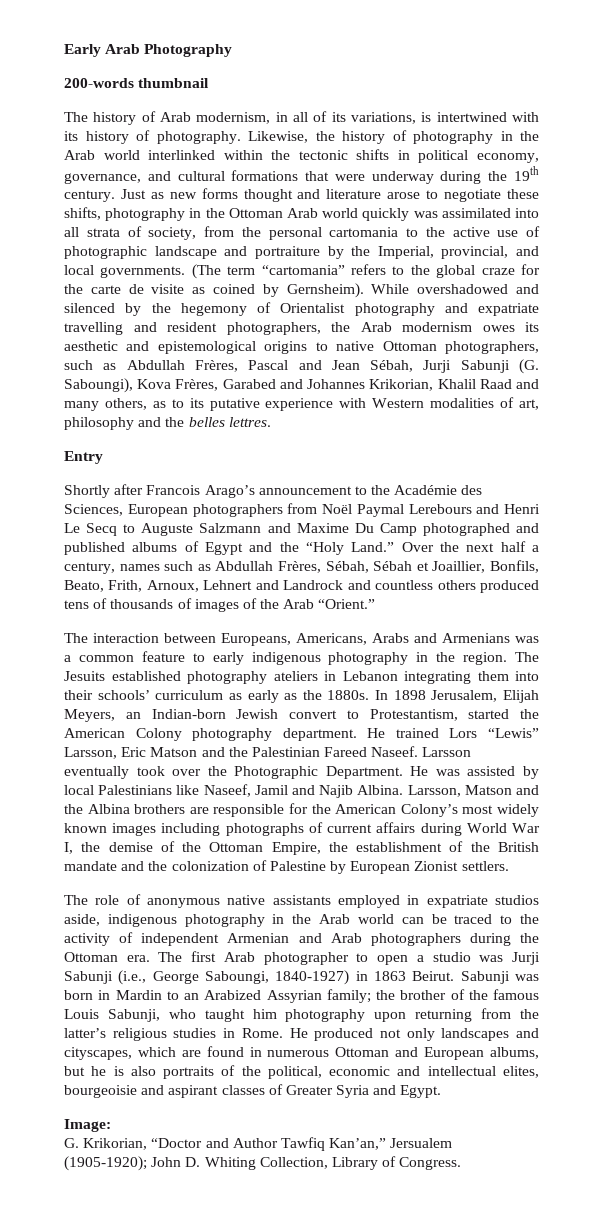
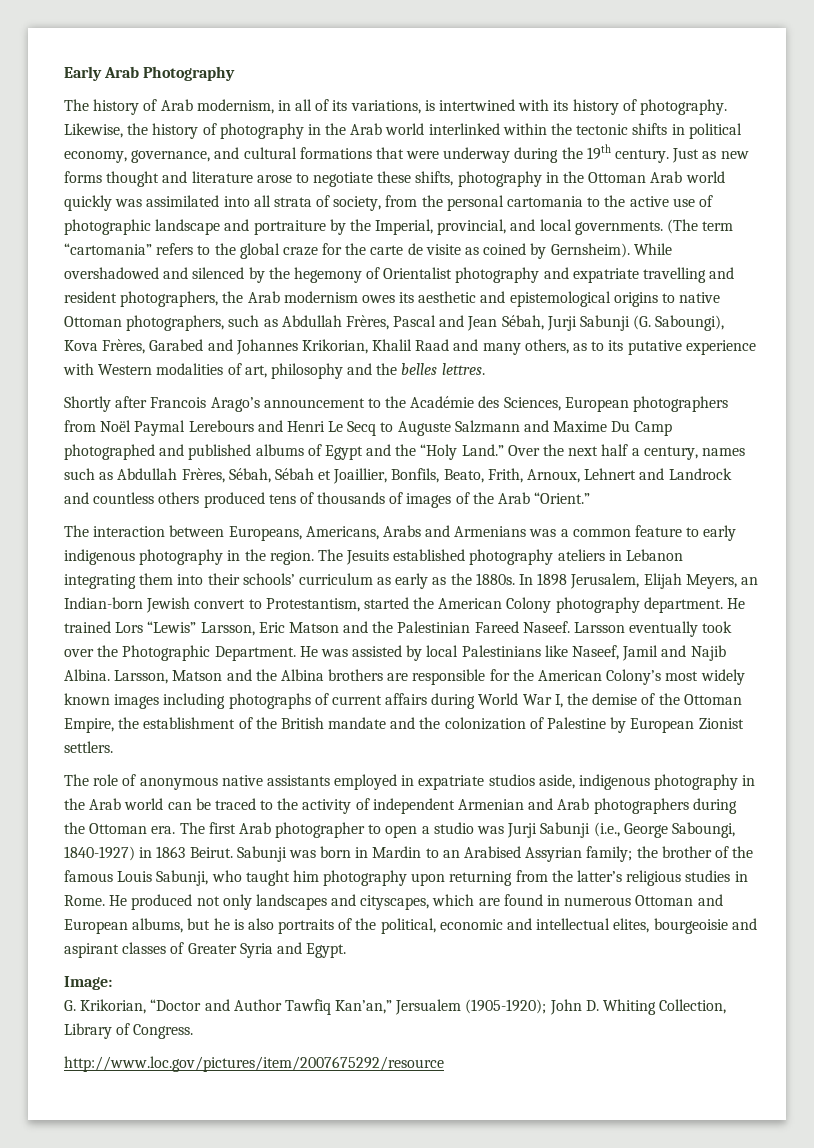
[64,78,210,88] // 200-words thumbnail -> (236, 73) none
[64,451,103,464] // Entry -> (485, 369) none
[204,990,262,1000] Arabized -> [464,846,522,858] Arabised
(462, 1163) none -> [64,1056,444,1072] // http://www.loc.gov/pictures/item/2007675292/resource

